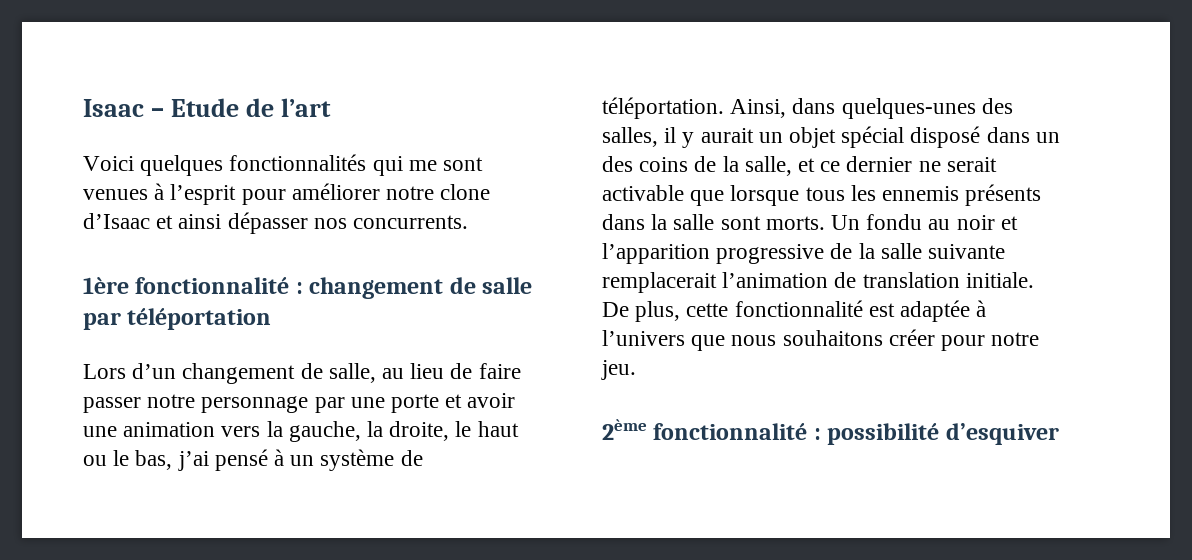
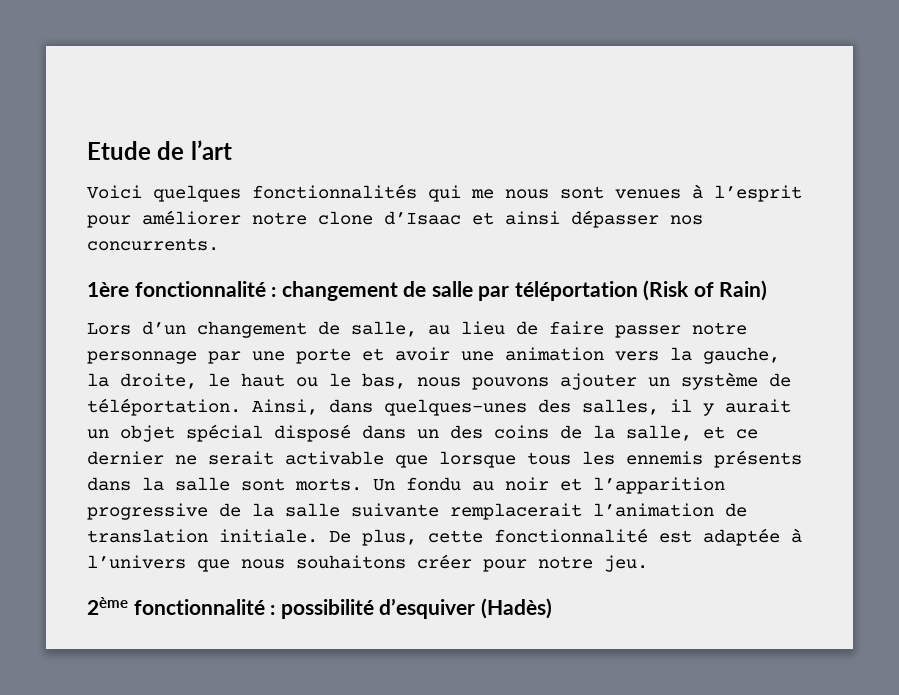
[83,99,164,117] Isaac – -> (87, 150) none
(437, 165) none -> [505,189,549,199] nous
(272, 319) none -> [643,280,768,301] (Risk of Rain)
[177,449,285,471] j’ai pensé à -> [417,373,637,390] nous pouvons ajouter
(1059, 434) none -> [480,598,552,619] (Hadès)

